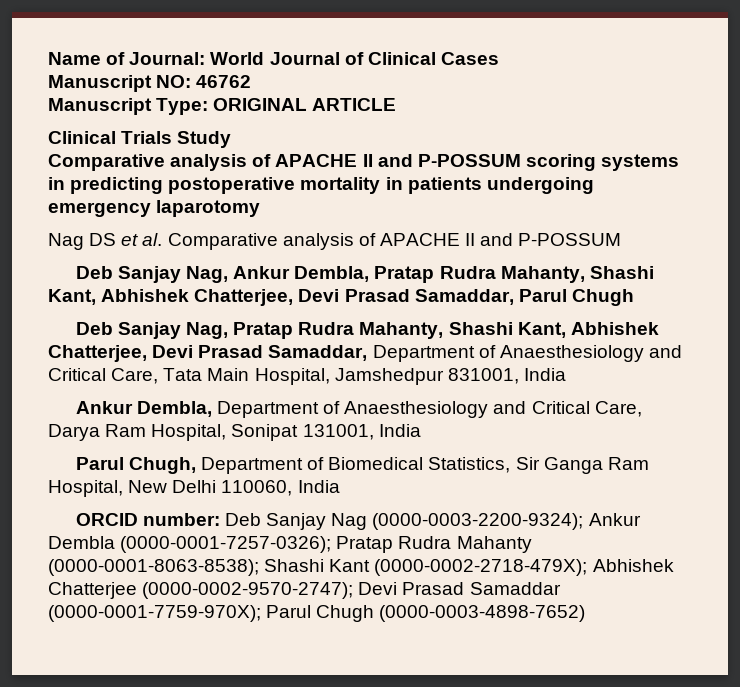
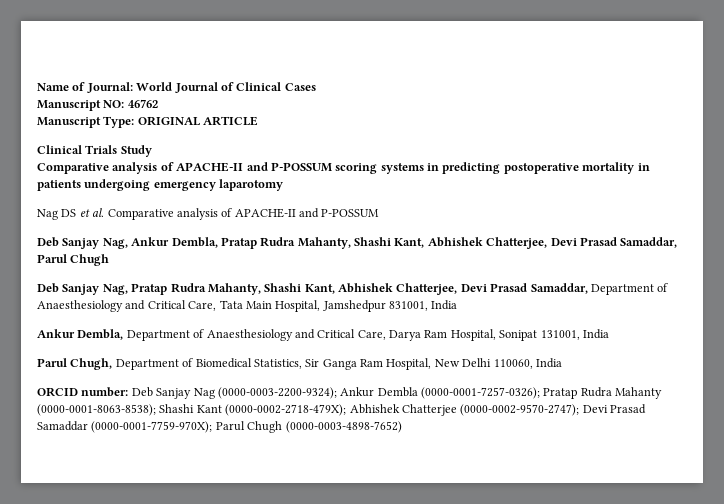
[275,154,373,167] APACHE II -> [176,162,244,172] APACHE-II
[379,233,476,246] APACHE II -> [234,208,296,218] APACHE-II

